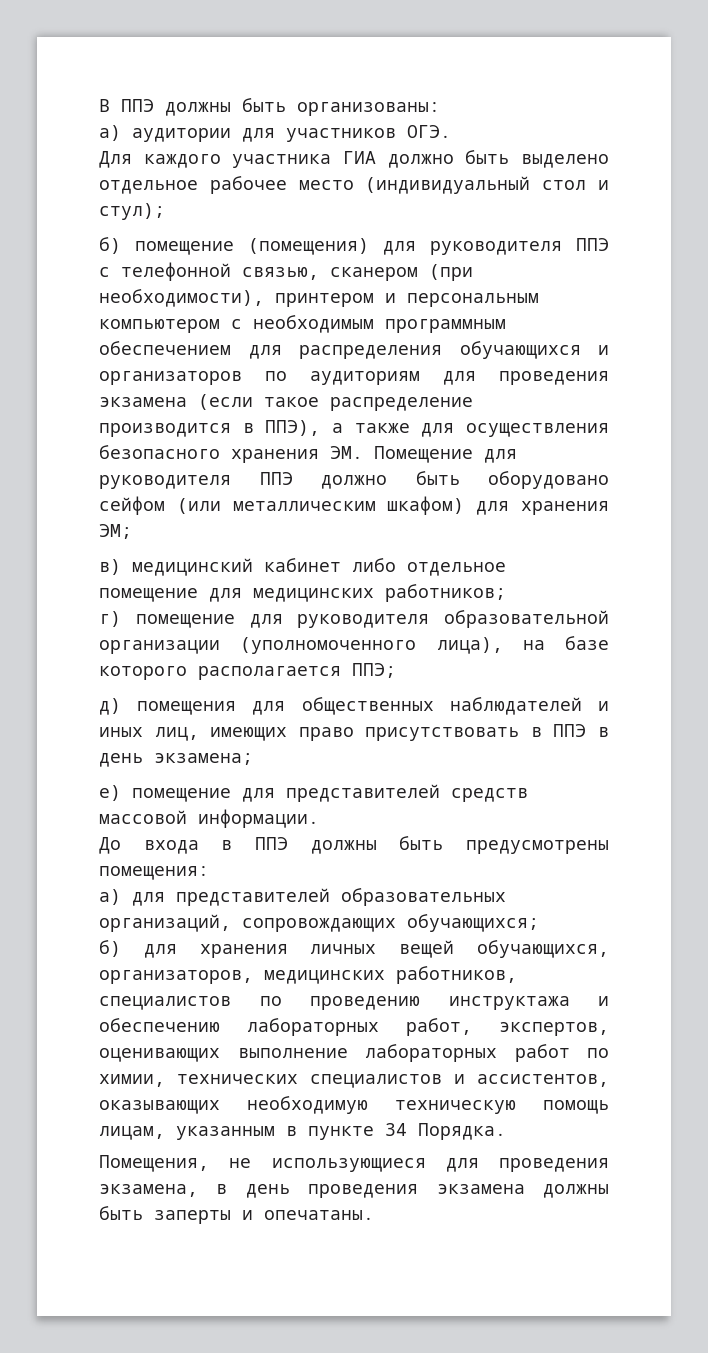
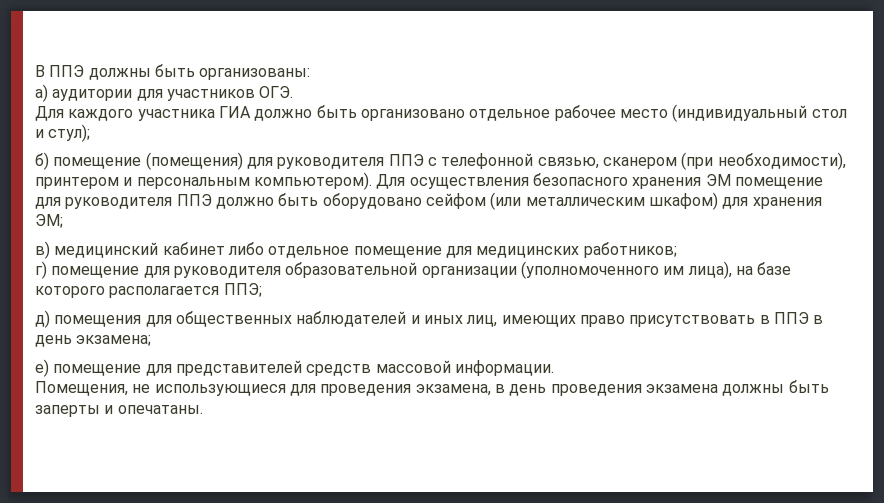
[521,154,609,168] выделено -> [360,109,465,121] организовано
[99,315,506,333] [99,341,609,359] [99,371,609,385] [99,394,473,411] [99,420,455,437] компьютером с необходимым программным обеспечением для распределения обучающихся и организаторов по аудиториям для проведения экзамена (если такое распределение производится в ППЭ), а также для -> [253,172,406,190] компьютером). Для
[330,446,473,463] ЭМ. Помещение -> [705,174,823,189] ЭМ помещение
(417, 645) none -> [663,266,685,275] им
[99,836,609,854] [99,866,209,880] [99,888,506,906] [99,914,539,932] [99,940,609,958] [99,966,517,984] [99,996,609,1010] [99,1018,609,1036] [99,1044,609,1062] [99,1074,609,1088] [99,1096,609,1114] [99,1123,506,1140] // До входа в ППЭ должны быть предусмотрены помещения: // а) для представителей образовательных организаций, сопровождающих обучающихся; // б) для хранения личных вещей обучающихся, организаторов, медицинских работников, специалистов по проведению инструктажа и обеспечению лабораторных работ, экспертов, оценивающих выполнение лабораторных работ по химии, технических специалистов и ассистентов, оказывающих необходимую техническую помощь лицам, указанным в пункте 34 Порядка. -> (554, 368) none

